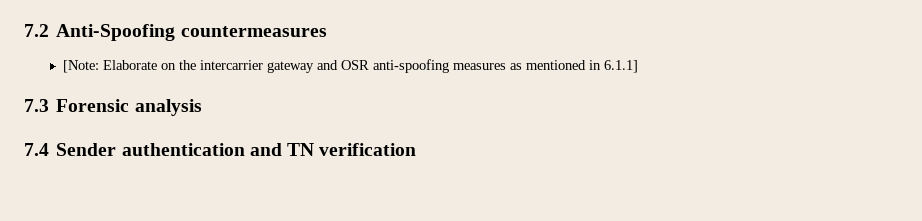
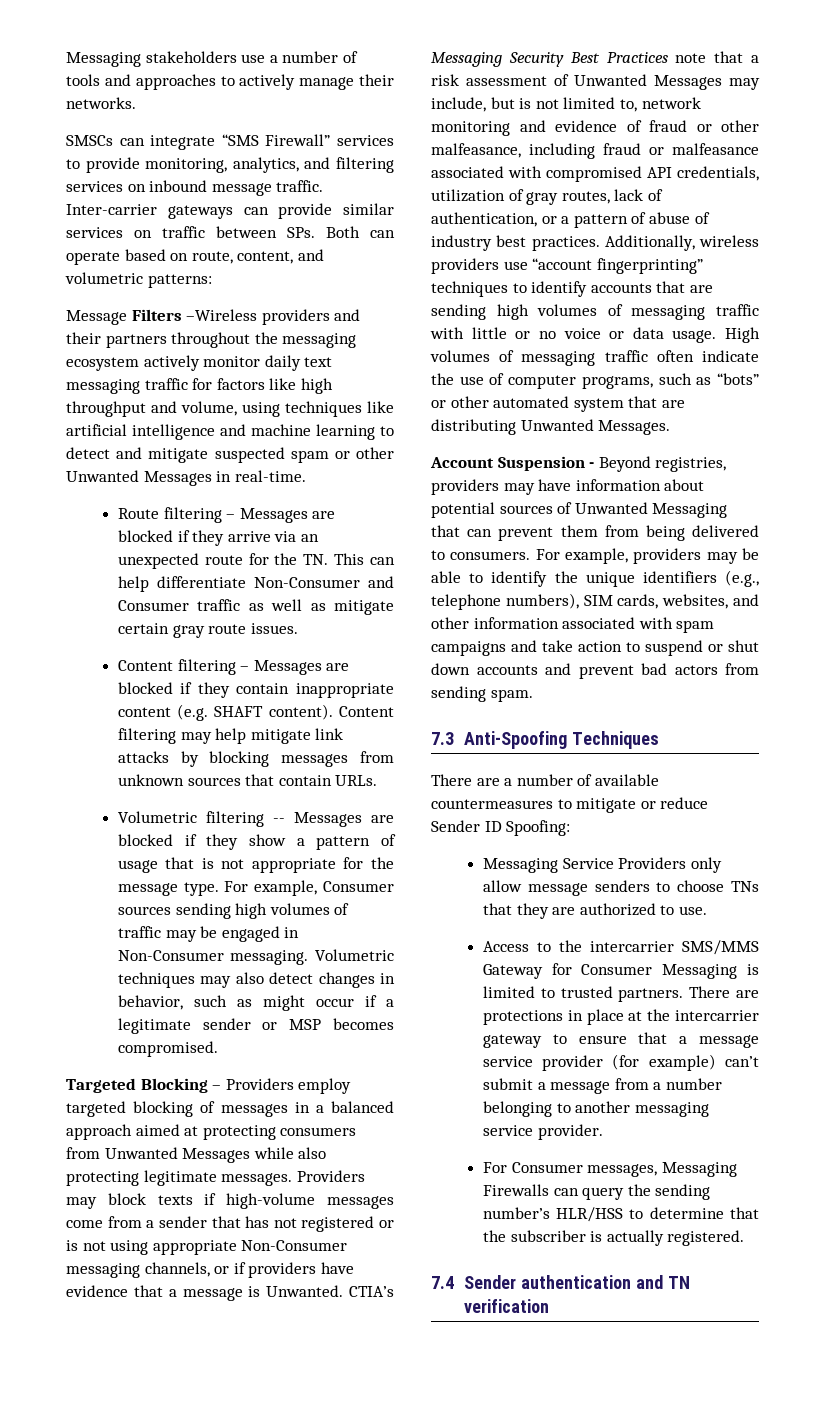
[24,24,327,41] [63,59,639,73] [24,99,202,116] 7.2 Anti-Spoofing countermeasures // [Note: Elaborate on the intercarrier gateway and OSR anti-spoofing measures as mentioned in 6.1.1] // 7.3 Forensic analysis -> [66,51,358,67] [66,74,394,90] [66,97,136,109] [66,134,394,150] [66,157,394,173] [66,180,324,196] [66,203,394,219] [66,226,395,238] [66,249,324,265] [65,272,212,288] [66,309,361,325] [66,332,357,348] [66,355,333,371] [66,378,333,394] [66,401,394,417] [66,424,394,440] [66,447,394,463] [66,470,306,486] [117,507,336,523] [117,530,319,546] [117,553,395,569] [117,576,395,592] [117,599,394,615] [117,623,298,638] [117,659,350,675] [117,682,394,698] [117,704,394,721] [117,728,344,744] [117,751,394,767] [117,774,378,786] [117,811,394,827] [117,834,396,850] [117,857,395,873] [117,880,394,896] [117,903,350,919] [117,926,300,942] [117,949,394,965] [117,972,395,988] [117,995,395,1011] [117,1018,394,1034] [117,1041,218,1057] [66,1078,352,1094] [66,1101,394,1117] [66,1124,357,1140] [66,1147,327,1163] [66,1170,365,1186] [66,1193,394,1209] [66,1216,394,1232] [66,1240,348,1255] [66,1262,354,1278] [66,1285,394,1301] [431,51,759,67] [431,74,760,90] [431,97,701,112] [431,120,759,136] [431,143,759,159] [431,166,759,182] [431,189,663,205] [431,212,710,228] [431,235,759,251] [431,258,703,274] [431,281,713,297] [431,304,759,320] [430,327,760,343] [430,350,759,366] [431,373,759,389] [431,396,685,412] [431,419,671,435] [430,456,727,472] [431,479,705,495] [431,502,728,518] [431,525,759,541] [431,548,759,564] [431,570,759,587] [431,593,759,610] [431,617,715,633] [431,640,759,656] [431,663,759,679] [431,686,533,702] [431,731,660,749] [431,774,659,786] [431,797,709,813] [431,820,571,836] [482,857,722,873] [482,880,759,896] [482,903,707,919] [482,940,759,955] [482,963,759,979] [482,986,759,1002] [482,1009,759,1025] [482,1032,759,1048] [482,1054,759,1071] [482,1078,722,1094] [482,1101,709,1117] [482,1124,603,1140] [482,1162,737,1177] [482,1184,711,1200] [482,1207,759,1222] [482,1230,745,1246] Messaging stakeholders use a number of tools and approaches to actively manage their networks. // SMSCs can integrate “SMS Firewall” services to provide monitoring, analytics, and filtering services on inbound message traffic. Inter-carrier gateways can provide similar services on traffic between SPs. Both can operate based on route, content, and volumetric patterns: // Message Filters –Wireless providers and their partners throughout the messaging ecosystem actively monitor daily text messaging traffic for factors like high throughput and volume, using techniques like artificial intelligence and machine learning to detect and mitigate suspected spam or other Unwanted Messages in real-time. // Route filtering – Messages are blocked if they arrive via an unexpected route for the TN. This can help differentiate Non-Consumer and Consumer traffic as well as mitigate certain gray route issues. // Content filtering – Messages are blocked if they contain inappropriate content (e.g. SHAFT content). Content filtering may help mitigate link attacks by blocking messages from unknown sources that contain URLs. // Volumetric filtering -- Messages are blocked if they show a pattern of usage that is not appropriate for the message type. For example, Consumer sources sending high volumes of traffic may be engaged in Non-Consumer messaging. Volumetric techniques may also detect changes in behavior, such as might occur if a legitimate sender or MSP becomes compromised. // Targeted Blocking – Providers employ targeted blocking of messages in a balanced approach aimed at protecting consumers from Unwanted Messages while also protecting legitimate messages. Providers may block texts if high-volume messages come from a sender that has not registered or is not using appropriate Non-Consumer messaging channels, or if providers have evidence that a message is Unwanted. CTIA’s Messaging Security Best Practices note that a risk assessment of Unwanted Messages may include, but is not limited to, network monitoring and evidence of fraud or other malfeasance, including fraud or malfeasance associated with compromised API credentials, utilization of gray routes, lack of authentication, or a pattern of abuse of industry best practices. Additionally, wireless providers use “account fingerprinting” techniques to identify accounts that are sending high volumes of messaging traffic with little or no voice or data usage. High volumes of messaging traffic often indicate the use of computer programs, such as “bots” or other automated system that are distributing Unwanted Messages. // Account Suspension - Beyond registries, providers may have information about potential sources of Unwanted Messaging that can prevent them from being delivered to consumers. For example, providers may be able to identify the unique identifiers (e.g., telephone numbers), SIM cards, websites, and other information associated with spam campaigns and take action to suspend or shut down accounts and prevent bad actors from sending spam. // 7.3 Anti-Spoofing Techniques // There are a number of available countermeasures to mitigate or reduce Sender ID Spoofing: // Messaging Service Providers only allow message senders to choose TNs that they are authorized to use. // Access to the intercarrier SMS/MMS Gateway for Consumer Messaging is limited to trusted partners. There are protections in place at the intercarrier gateway to ensure that a message service provider (for example) can’t submit a message from a number belonging to another messaging service provider. // For Consumer messages, Messaging Firewalls can query the sending number’s HLR/HSS to determine that the subscriber is actually registered.

